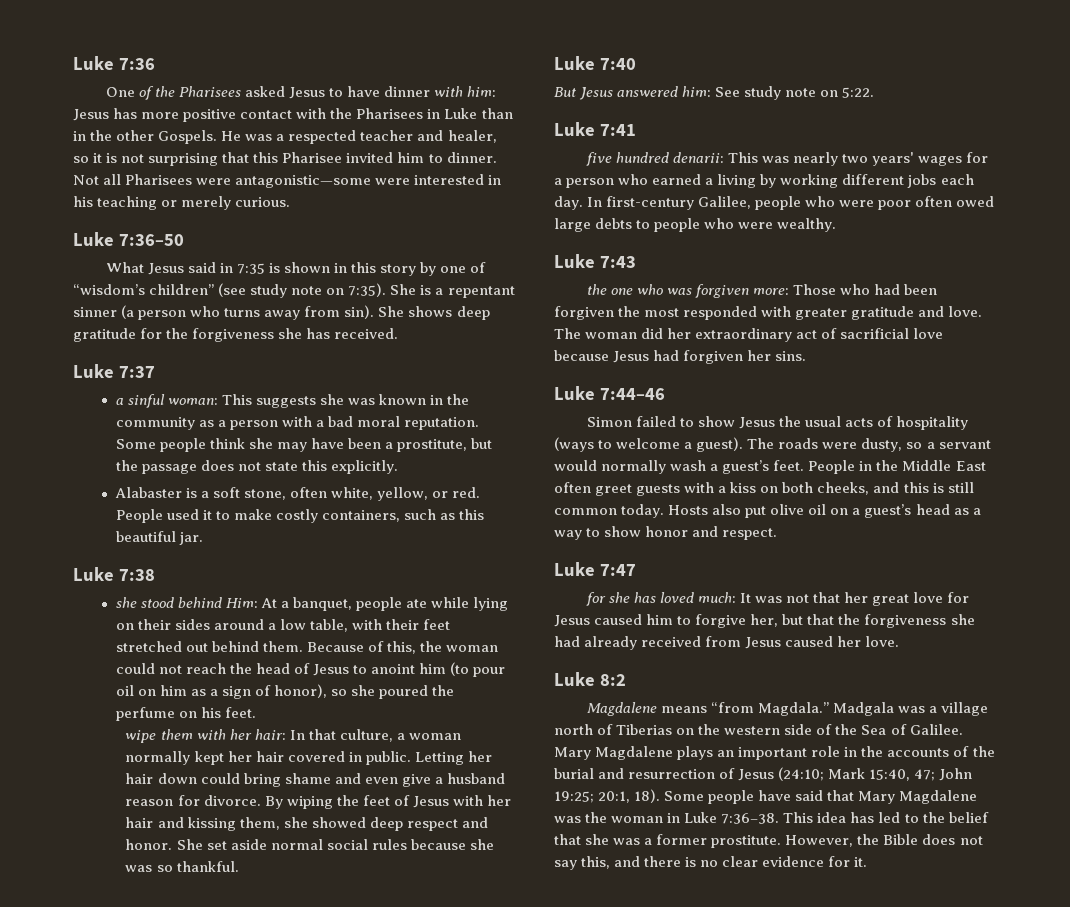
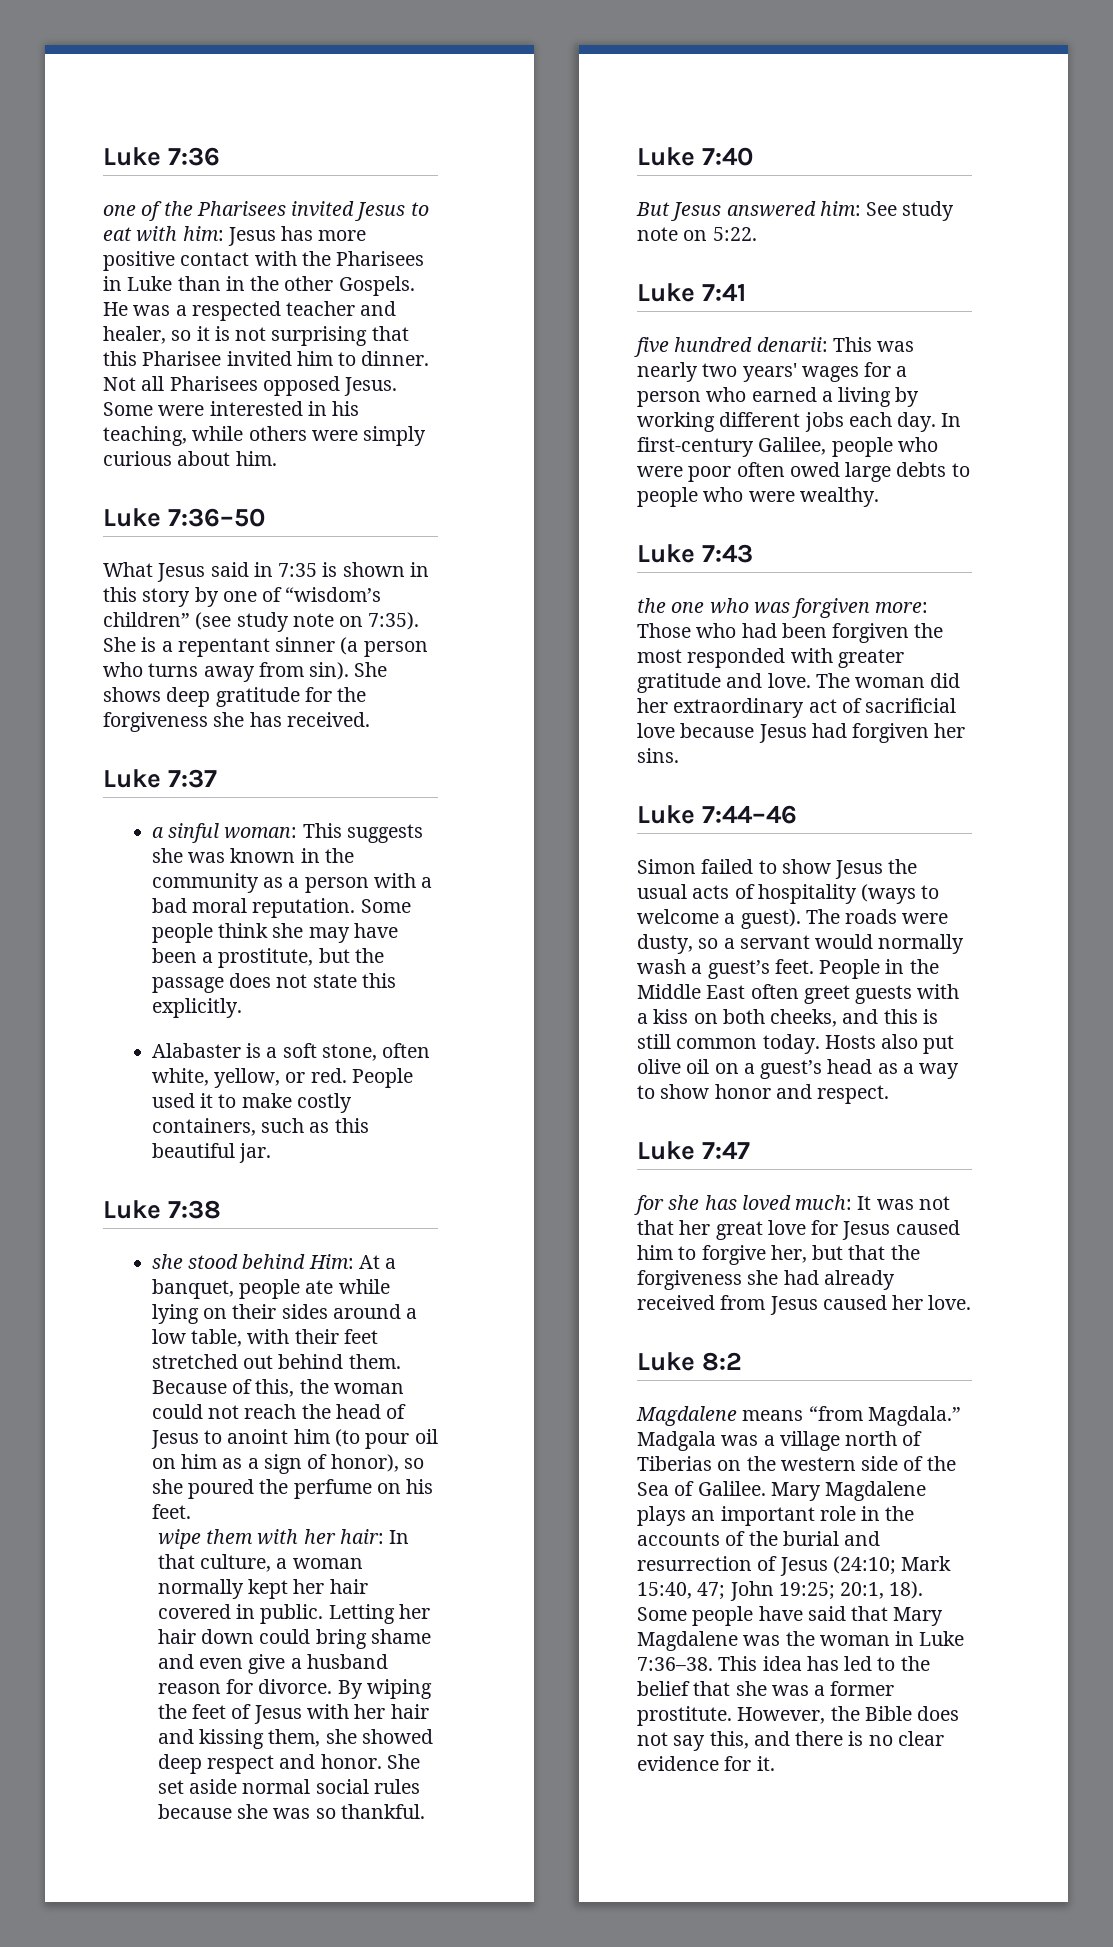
[105,87,135,97] One -> [103,205,136,216] one
[244,86,431,99] asked Jesus to have dinner -> [291,201,429,221] [103,227,132,241] invited Jesus to eat
[196,175,372,188] were antagonistic—some -> [262,376,398,396] [103,402,153,416] opposed Jesus. Some
[97,196,291,210] teaching or merely curious. -> [103,426,427,446] [103,451,277,466] teaching, while others were simply curious about him.

